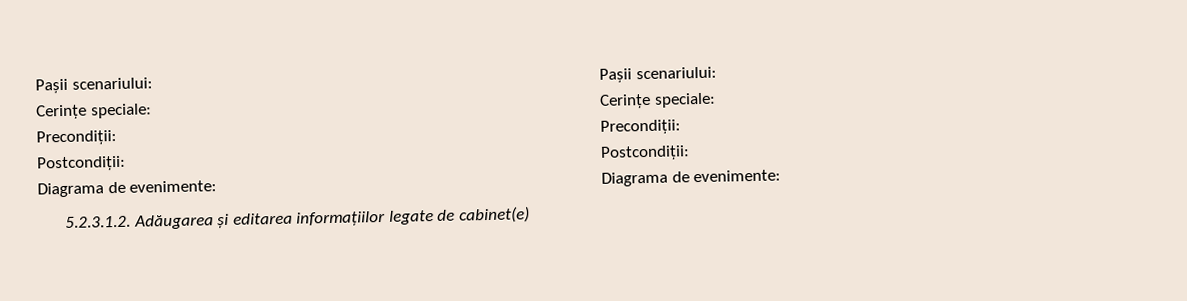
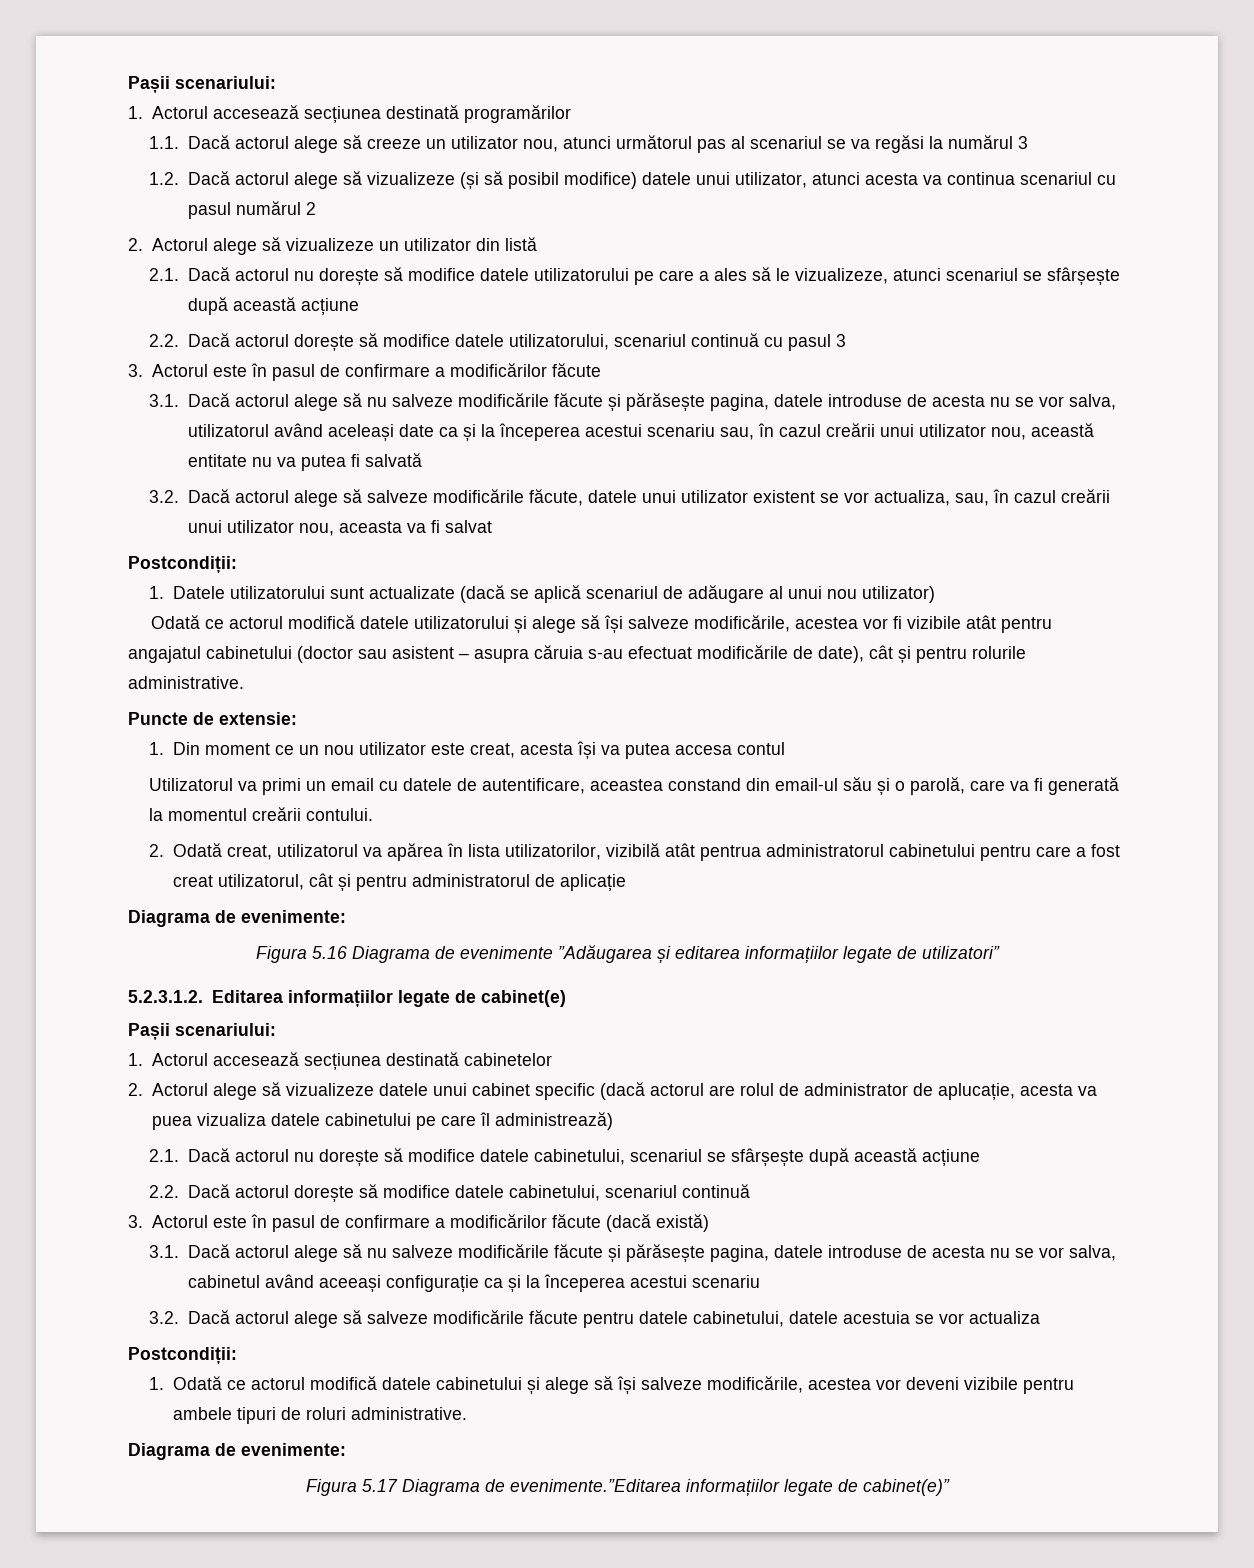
[35,77,153,94] [36,103,152,120] [36,129,117,146] [37,155,126,172] [37,180,218,198] [64,214,214,230] Pașii scenariului: // Cerințe speciale: // Precondiții: // Postcondiții: // Diagrama de evenimente: // 5.2.3.1.2. Adăugarea -> [128,76,276,93] [128,105,571,123] [148,135,1028,153] [148,171,1116,189] [187,201,316,219] [128,237,537,255] [148,267,1120,285] [187,297,359,315] [148,333,846,351] [128,363,601,381] [148,393,1116,411] [187,423,1094,441] [187,453,422,471] [148,489,1110,507] [187,520,492,536] [128,556,237,573] [148,585,935,603] [151,615,1053,633] [128,645,1026,663] [128,676,244,689] [128,712,297,725] [148,741,785,759] [148,777,1119,795] [148,807,373,821] [148,843,1120,861] [172,873,626,891] [128,910,346,927] [255,945,652,963] Pașii scenariului: // 1. Actorul accesează secțiunea destinată programărilor // 1.1. Dacă actorul alege să creeze un utilizator nou, atunci următorul pas al scenariul se va regăsi la numărul 3 // 1.2. Dacă actorul alege să vizualizeze (și să posibil modifice) datele unui utilizator, atunci acesta va continua scenariul cu pasul numărul 2 // 2. Actorul alege să vizualizeze un utilizator din listă // 2.1. Dacă actorul nu dorește să modifice datele utilizatorului pe care a ales să le vizualizeze, atunci scenariul se sfârșește după această acțiune // 2.2. Dacă actorul dorește să modifice datele utilizatorului, scenariul continuă cu pasul 3 // 3. Actorul este în pasul de confirmare a modificărilor făcute // 3.1. Dacă actorul alege să nu salveze modificările făcute și părăsește pagina, datele introduse de acesta nu se vor salva, utilizatorul având aceleași date ca și la începerea acestui scenariu sau, în cazul creării unui utilizator nou, această entitate nu va putea fi salvată // 3.2. Dacă actorul alege să salveze modificările făcute, datele unui utilizator existent se vor actualiza, sau, în cazul creării unui utilizator nou, aceasta va fi salvat // Postcondiții: // 1. Datele utilizatorului sunt actualizate (dacă se aplică scenariul de adăugare al unui nou utilizator) // Odată ce actorul modifică datele utilizatorului și alege să își salveze modificările, acestea vor fi vizibile atât pentru angajatul cabinetului (doctor sau asistent – asupra căruia s-au efectuat modificările de date), cât și pentru rolurile administrative. // Puncte de extensie: // 1. Din moment ce un nou utilizator este creat, acesta își va putea accesa contul // Utilizatorul va primi un email cu datele de autentificare, aceastea constand din email-ul său și o parolă, care va fi generată la momentul creării contului. // 2. Odată creat, utilizatorul va apărea în lista utilizatorilor, vizibilă atât pentrua administratorul cabinetului pentru care a fost creat utilizatorul, cât și pentru administratorul de aplicație // Diagrama de evenimente: // Figura 5.16 Diagrama de evenimente ”Adăugarea
[459,206,531,224] [599,66,717,83] [599,92,716,109] [600,119,681,135] [600,145,690,161] [601,169,782,187] cabinet(e) // Pașii scenariului: // Cerințe speciale: // Precondiții: // Postcondiții: // Diagrama de evenimente: -> [921,946,1000,959] [128,990,566,1007] [128,1023,276,1040] [128,1052,552,1070] [128,1082,1097,1100] [151,1112,613,1130] [148,1148,980,1166] [148,1184,750,1202] [128,1214,709,1232] [148,1244,1116,1262] [187,1274,760,1292] [148,1310,1040,1328] [128,1347,237,1364] [148,1376,1074,1394] [172,1407,467,1424] [128,1443,346,1460] [305,1479,950,1496] utilizatori” // 5.2.3.1.2. Editarea informațiilor legate de cabinet(e) // Pașii scenariului: // 1. Actorul accesează secțiunea destinată cabinetelor // 2. Actorul alege să vizualizeze datele unui cabinet specific (dacă actorul are rolul de administrator de aplucație, acesta va puea vizualiza datele cabinetului pe care îl administrează) // 2.1. Dacă actorul nu dorește să modifice datele cabinetului, scenariul se sfârșește după această acțiune // 2.2. Dacă actorul dorește să modifice datele cabinetului, scenariul continuă // 3. Actorul este în pasul de confirmare a modificărilor făcute (dacă există) // 3.1. Dacă actorul alege să nu salveze modificările făcute și părăsește pagina, datele introduse de acesta nu se vor salva, cabinetul având aceeași configurație ca și la începerea acestui scenariu // 3.2. Dacă actorul alege să salveze modificările făcute pentru datele cabinetului, datele acestuia se vor actualiza // Postcondiții: // 1. Odată ce actorul modifică datele cabinetului și alege să își salveze modificările, acestea vor deveni vizibile pentru ambele tipuri de roluri administrative. // Diagrama de evenimente: // Figura 5.17 Diagrama de evenimente.”Editarea informațiilor legate de cabinet(e)”

